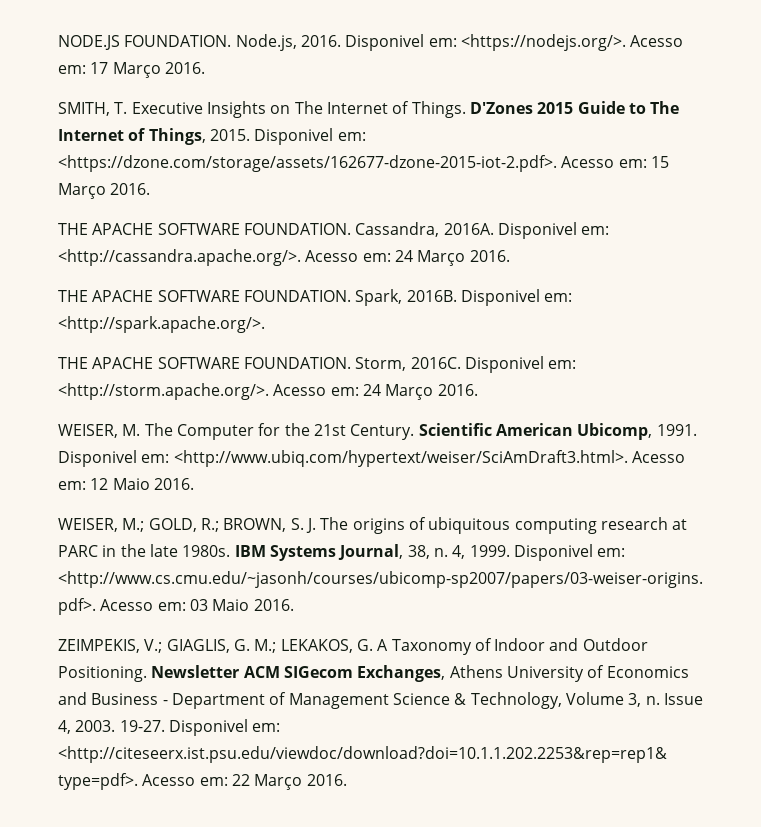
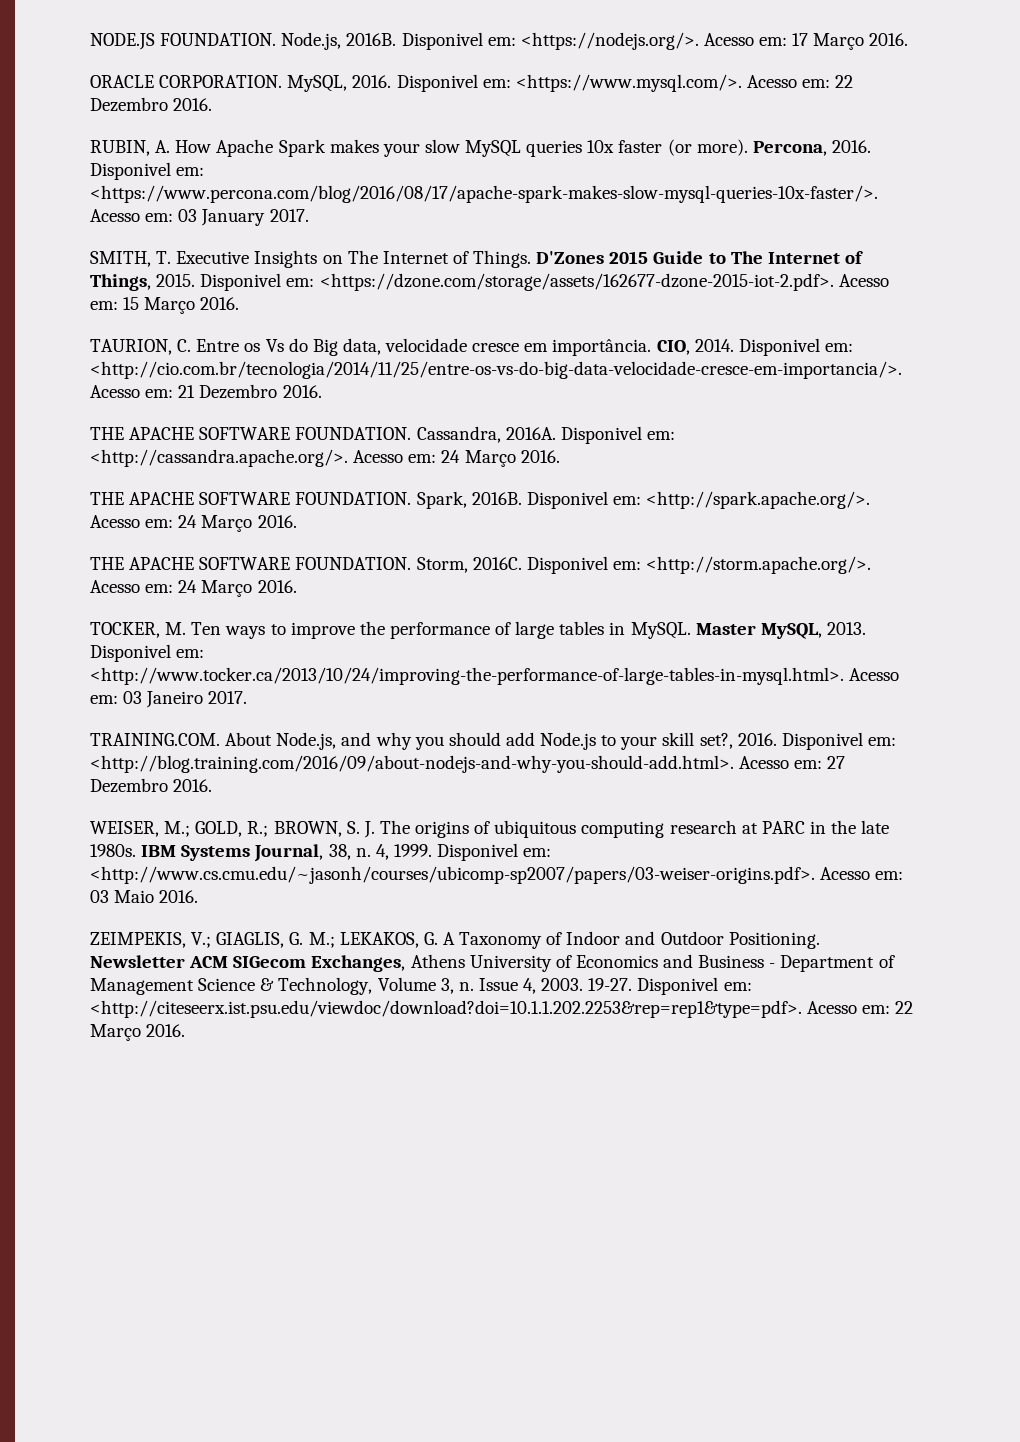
[300,35,341,47] 2016. -> [346,33,397,46] 2016B.
(205, 68) none -> [90,74,854,92] [90,97,213,112] [90,139,871,157] [90,162,205,180] [90,185,878,203] [90,209,309,226] // ORACLE CORPORATION. MySQL, 2016. Disponivel em: <https://www.mysql.com/>. Acesso em: 22 Dezembro 2016. // RUBIN, A. How Apache Spark makes your slow MySQL queries 10x faster (or more). Percona, 2016. Disponivel em: <https://www.percona.com/blog/2016/08/17/apache-spark-makes-slow-mysql-queries-10x-faster/>. Acesso em: 03 January 2017.
(151, 189) none -> [90,338,853,356] [90,361,902,379] [90,384,322,399] // TAURION, C. Entre os Vs do Big data, velocidade cresce em importância. CIO, 2014. Disponivel em: <http://cio.com.br/tecnologia/2014/11/25/entre-os-vs-do-big-data-velocidade-cresce-em-importancia/>. Acesso em: 21 Dezembro 2016.
(265, 324) none -> [90,515,297,532] Acesso em: 24 Março 2016.
[58,423,697,440] [58,450,685,467] [58,478,150,490] WEISER, M. The Computer for the 21st Century. Scientific American Ubicomp, 1991. Disponivel em: <http://www.ubiq.com/hypertext/weiser/SciAmDraft3.html>. Acesso em: 12 Maio -> [90,621,866,639] [90,644,205,662] [90,667,900,685] [90,691,248,708] [90,732,896,750] [90,755,846,773] [90,778,168,793] TOCKER, M. Ten ways to improve the performance of large tables in MySQL. Master MySQL, 2013. Disponivel em: <http://www.tocker.ca/2013/10/24/improving-the-performance-of-large-tables-in-mysql.html>. Acesso em: 03 Janeiro 2017. // TRAINING.COM. About Node.js, and why you should add Node.js to your skill set?, 2016. Disponivel em: <http://blog.training.com/2016/09/about-nodejs-and-why-you-should-add.html>. Acesso em: 27 Dezembro

